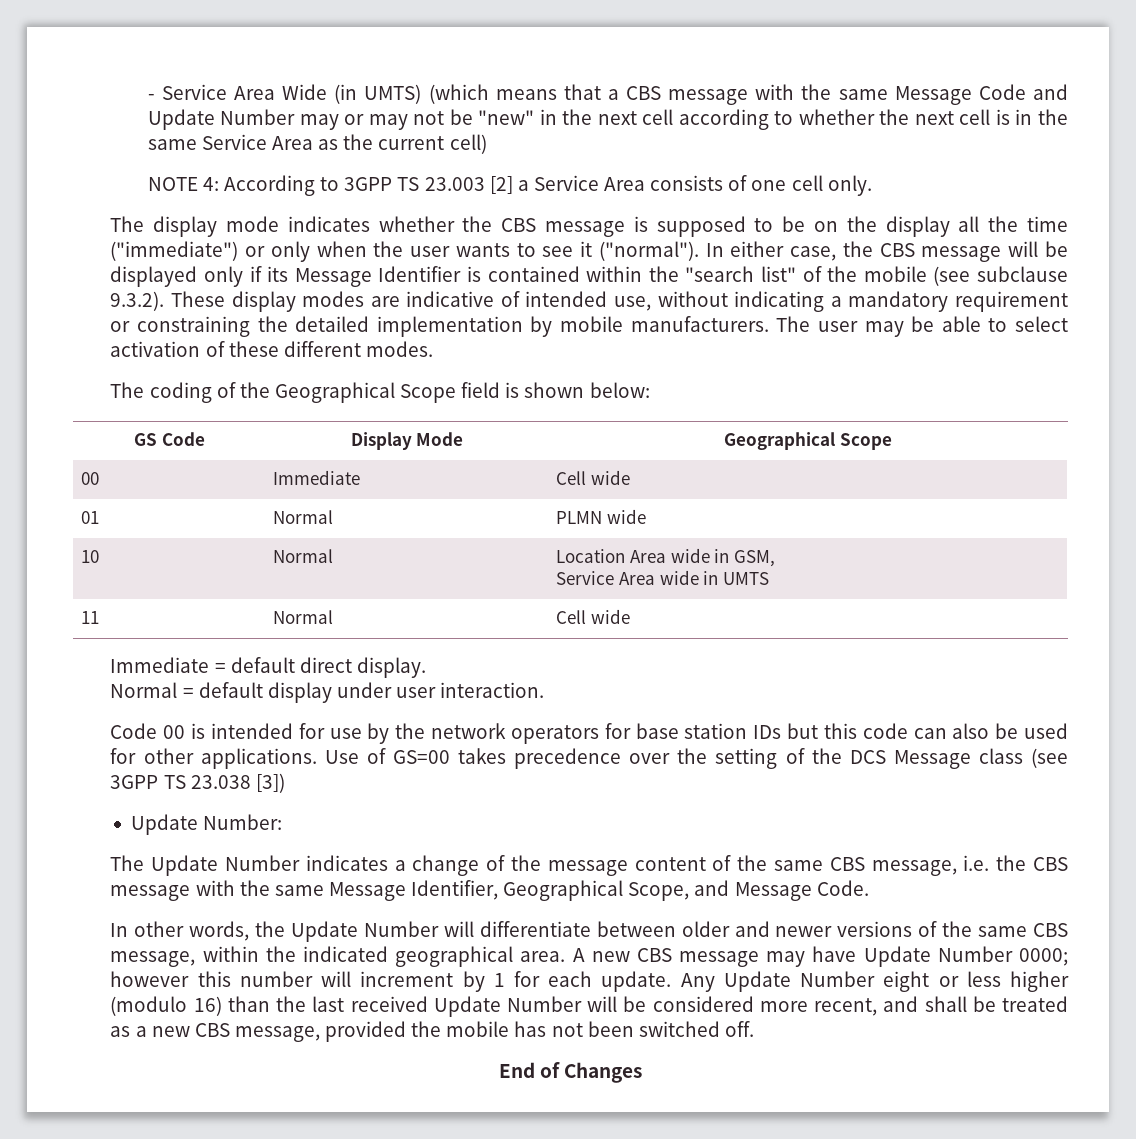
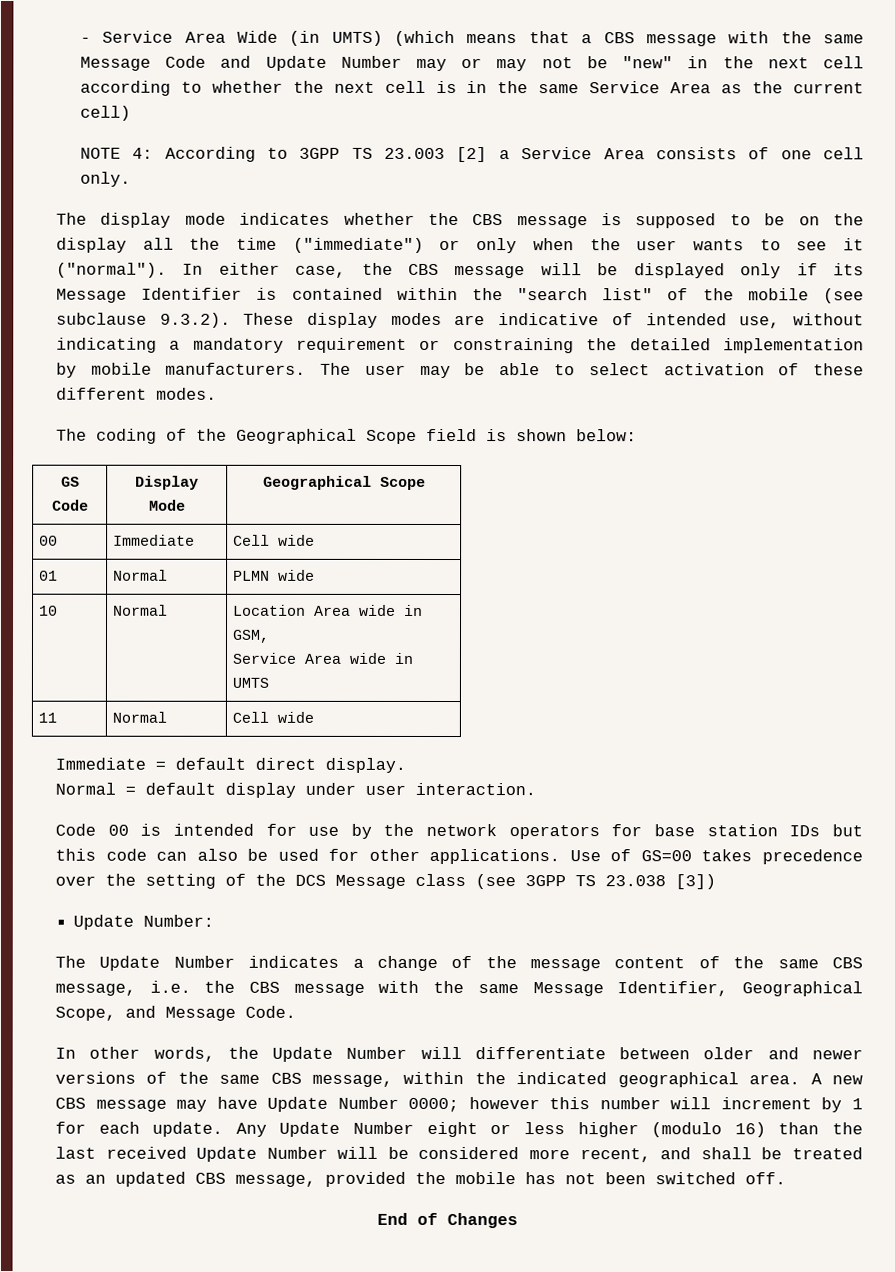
[135,1026,190,1037] a new -> [84,1171,186,1187] an updated

